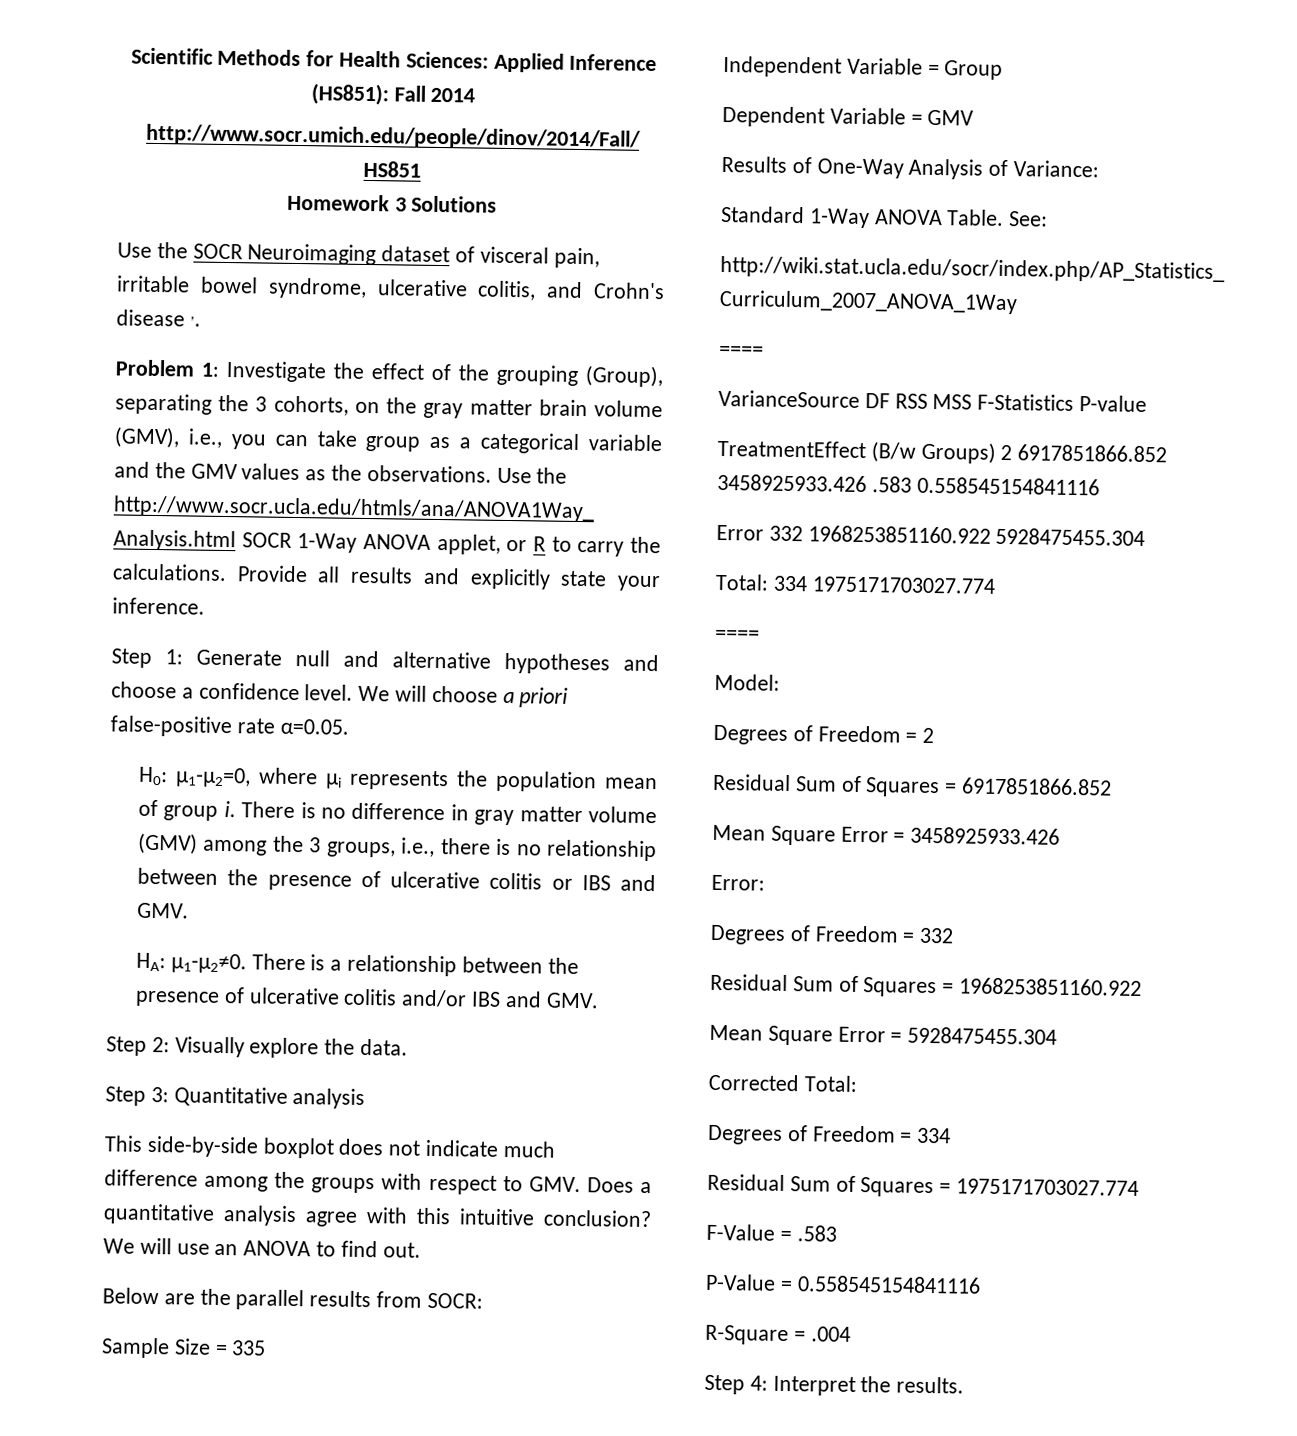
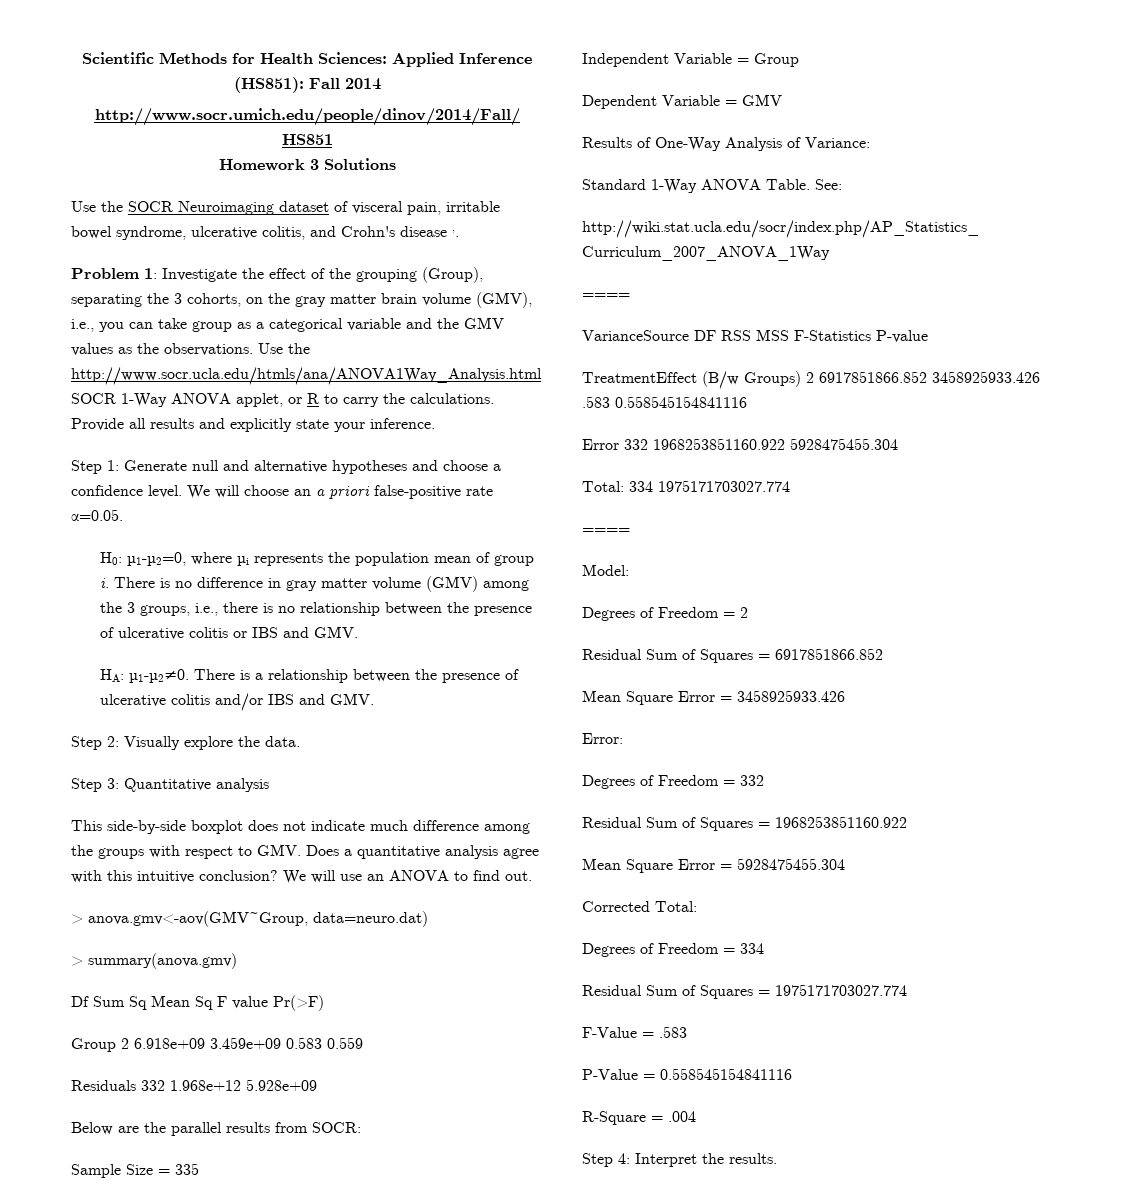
(498, 694) none -> [294,489,311,496] an
(421, 1250) none -> [71,911,428,927] [71,953,237,969] [71,995,324,1011] [71,1037,363,1052] [71,1079,317,1091] // > anova.gmv<-aov(GMV~Group, data=neuro.dat) // > summary(anova.gmv) // Df Sum Sq Mean Sq F value Pr(>F) // Group 2 6.918e+09 3.459e+09 0.583 0.559 // Residuals 332 1.968e+12 5.928e+09

